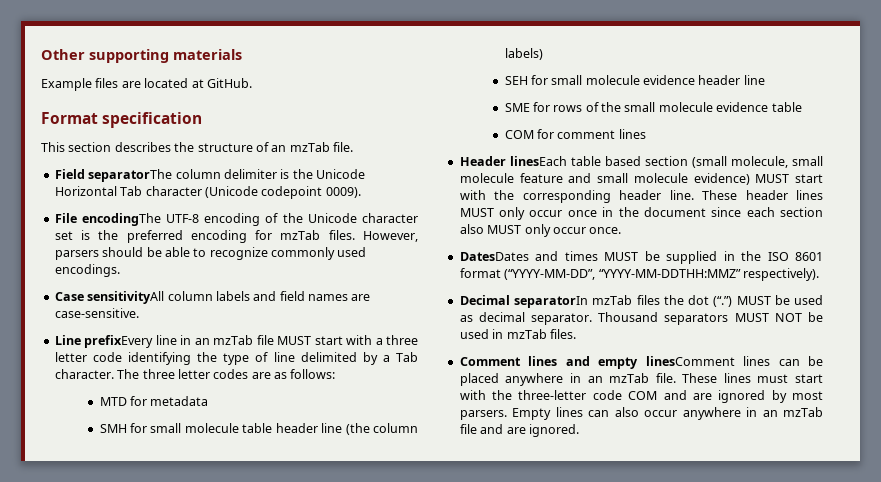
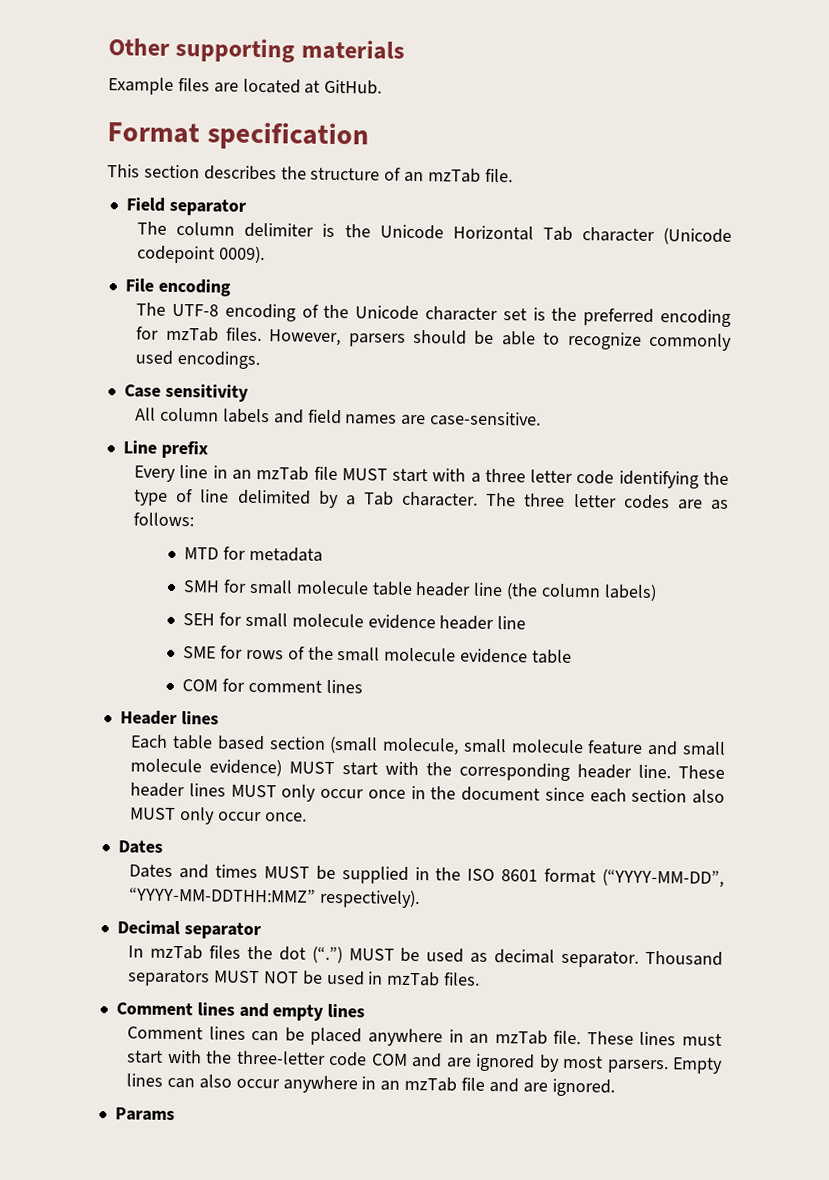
[88,169,173,182] separatorThe -> [168,198,247,216] [137,221,168,235] separator // The
[81,213,161,226] encodingThe -> [157,278,231,297] [136,302,167,316] encoding // The
[87,291,165,304] sensitivityAll -> [164,383,249,402] [135,407,157,421] sensitivity // All
[84,335,154,348] prefixEvery -> [160,440,208,459] [134,465,177,482] prefix // Every
[509,156,567,166] linesEach -> [180,711,219,725] [130,734,169,749] lines // Each
[459,252,529,261] DatesDates -> [117,840,163,854] [129,864,174,878] Dates // Dates
[514,296,588,308] separatorIn -> [183,922,262,940] [128,945,145,958] separator // In
[645,356,735,366] linesComment -> [327,1003,366,1018] [127,1026,204,1040] lines // Comment
(579, 430) none -> [114,1107,175,1122] // Params

